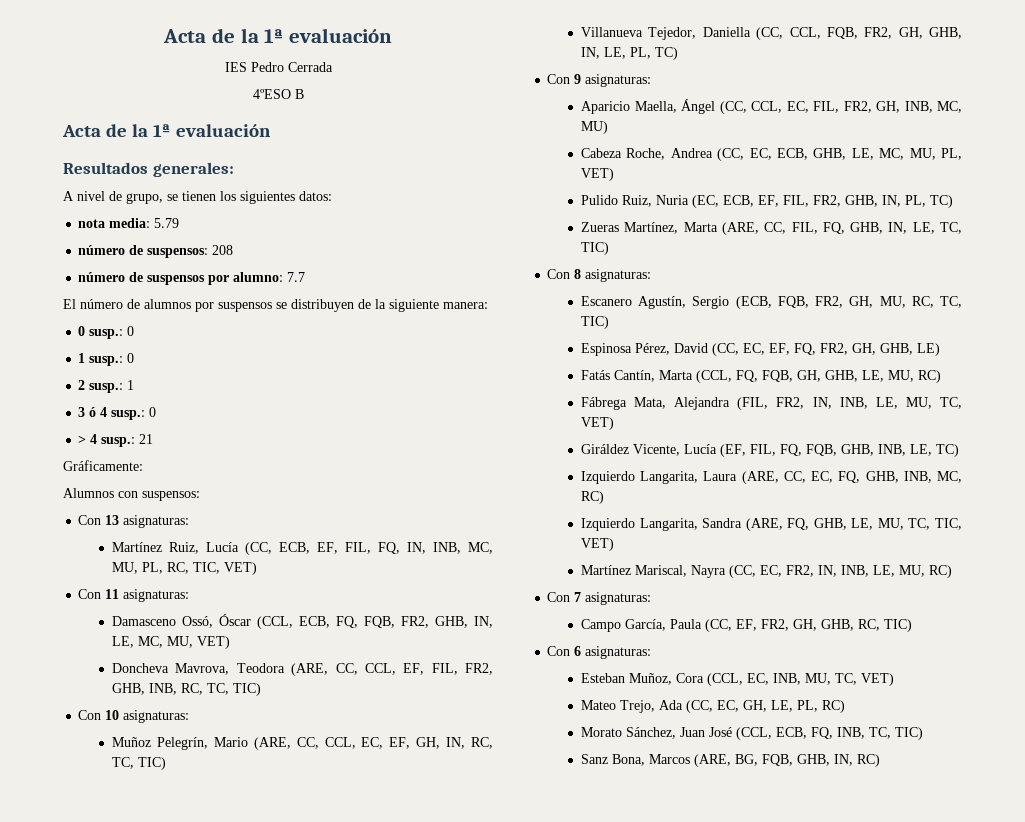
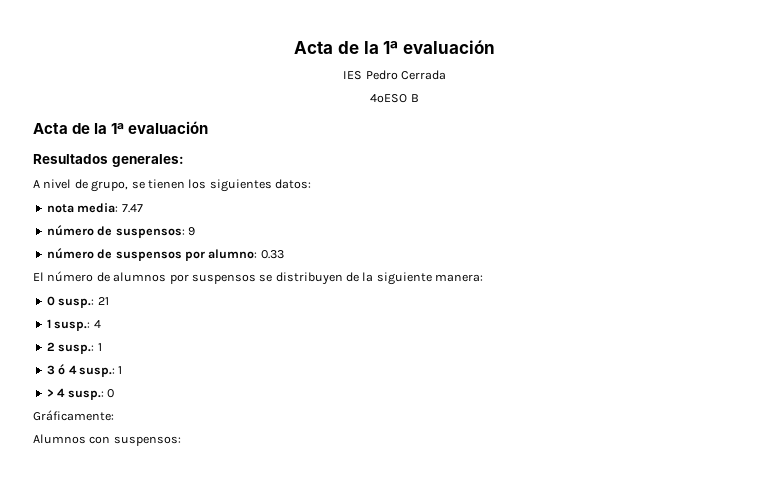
[154,218,180,228] 5.79 -> [121,204,143,213] 7.47
[212,245,234,255] 208 -> [187,227,195,236] 9
[287,272,306,282] 7.7 -> [260,250,284,259] 0.33
[127,326,135,336] 0 -> [97,297,109,305] 21
[127,353,135,363] 0 -> [93,320,101,328] 4
[149,407,157,417] 0 -> [118,366,123,374] 1
[139,434,154,444] 21 -> [106,389,114,398] 0
[78,515,190,528] [112,542,493,555] [112,562,258,575] [78,589,190,602] [112,614,493,629] [112,636,231,649] [112,663,494,676] [112,683,262,696] [78,710,190,723] [112,737,494,750] [112,757,167,770] [581,27,962,40] [581,47,679,60] [547,74,652,87] [581,99,962,114] [581,121,609,134] [581,148,963,161] [581,168,615,181] [581,195,954,208] [581,222,962,235] [581,242,610,255] [547,269,652,282] [581,296,962,309] [581,316,610,329] [581,343,941,356] [581,370,942,383] [581,397,963,410] [581,417,615,430] [581,444,960,457] [581,471,962,484] [581,491,605,504] [581,518,962,531] [581,538,615,551] [581,565,953,578] [547,592,652,605] [581,619,913,632] [547,646,652,659] [581,673,895,686] [581,700,846,713] [581,727,924,740] [581,754,881,767] // Con 13 asignaturas: // Martínez Ruiz, Lucía (CC, ECB, EF, FIL, FQ, IN, INB, MC, MU, PL, RC, TIC, VET) // Con 11 asignaturas: // Damasceno Ossó, Óscar (CCL, ECB, FQ, FQB, FR2, GHB, IN, LE, MC, MU, VET) // Doncheva Mavrova, Teodora (ARE, CC, CCL, EF, FIL, FR2, GHB, INB, RC, TC, TIC) // Con 10 asignaturas: // Muñoz Pelegrín, Mario (ARE, CC, CCL, EC, EF, GH, IN, RC, TC, TIC) // Villanueva Tejedor, Daniella (CC, CCL, FQB, FR2, GH, GHB, IN, LE, PL, TC) // Con 9 asignaturas: // Aparicio Maella, Ángel (CC, CCL, EC, FIL, FR2, GH, INB, MC, MU) // Cabeza Roche, Andrea (CC, EC, ECB, GHB, LE, MC, MU, PL, VET) // Pulido Ruiz, Nuria (EC, ECB, EF, FIL, FR2, GHB, IN, PL, TC) // Zueras Martínez, Marta (ARE, CC, FIL, FQ, GHB, IN, LE, TC, TIC) // Con 8 asignaturas: // Escanero Agustín, Sergio (ECB, FQB, FR2, GH, MU, RC, TC, TIC) // Espinosa Pérez, David (CC, EC, EF, FQ, FR2, GH, GHB, LE) // Fatás Cantín, Marta (CCL, FQ, FQB, GH, GHB, LE, MU, RC) // Fábrega Mata, Alejandra (FIL, FR2, IN, INB, LE, MU, TC, VET) // Giráldez Vicente, Lucía (EF, FIL, FQ, FQB, GHB, INB, LE, TC) // Izquierdo Langarita, Laura (ARE, CC, EC, FQ, GHB, INB, MC, RC) // Izquierdo Langarita, Sandra (ARE, FQ, GHB, LE, MU, TC, TIC, VET) // Martínez Mariscal, Nayra (CC, EC, FR2, IN, INB, LE, MU, RC) // Con 7 asignaturas: // Campo García, Paula (CC, EF, FR2, GH, GHB, RC, TIC) // Con 6 asignaturas: // Esteban Muñoz, Cora (CCL, EC, INB, MU, TC, VET) // Mateo Trejo, Ada (CC, EC, GH, LE, PL, RC) // Morato Sánchez, Juan José (CCL, ECB, FQ, INB, TC, TIC) // Sanz Bona, Marcos (ARE, BG, FQB, GHB, IN, RC) -> (181, 441) none

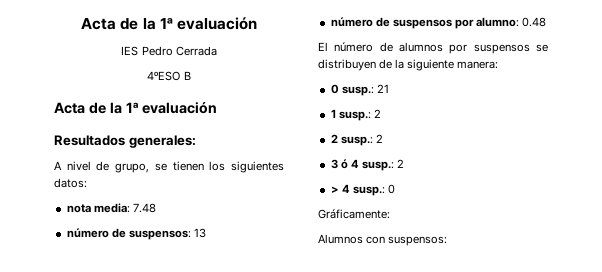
[121,204,143,213] 7.47 -> [132,203,156,213] 7.48
[187,227,195,236] 9 -> [193,228,206,238] 13
[260,250,284,259] 0.33 -> [522,17,547,27] 0.48
[93,320,101,328] 4 -> [373,109,381,118] 2
[97,343,102,351] 1 -> [375,134,383,143] 2
[118,366,123,374] 1 -> [397,159,405,168] 2

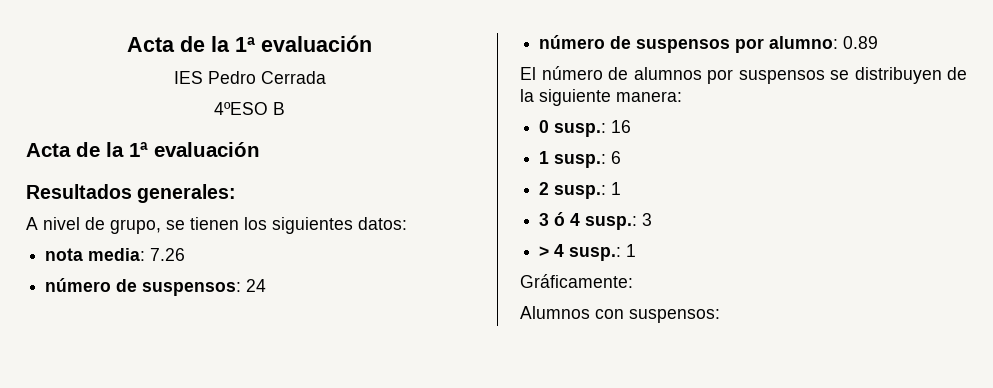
[132,203,156,213] 7.48 -> [150,248,186,261] 7.26
[193,228,206,238] 13 -> [246,279,267,292] 24
[522,17,547,27] 0.48 -> [843,36,879,49] 0.89
[376,84,389,93] 21 -> [611,120,632,133] 16
[373,109,381,118] 2 -> [611,151,622,164] 6
[375,134,383,143] 2 -> [611,182,622,195] 1
[397,159,405,168] 2 -> [642,213,653,226] 3
[387,184,395,194] 0 -> [626,244,637,257] 1

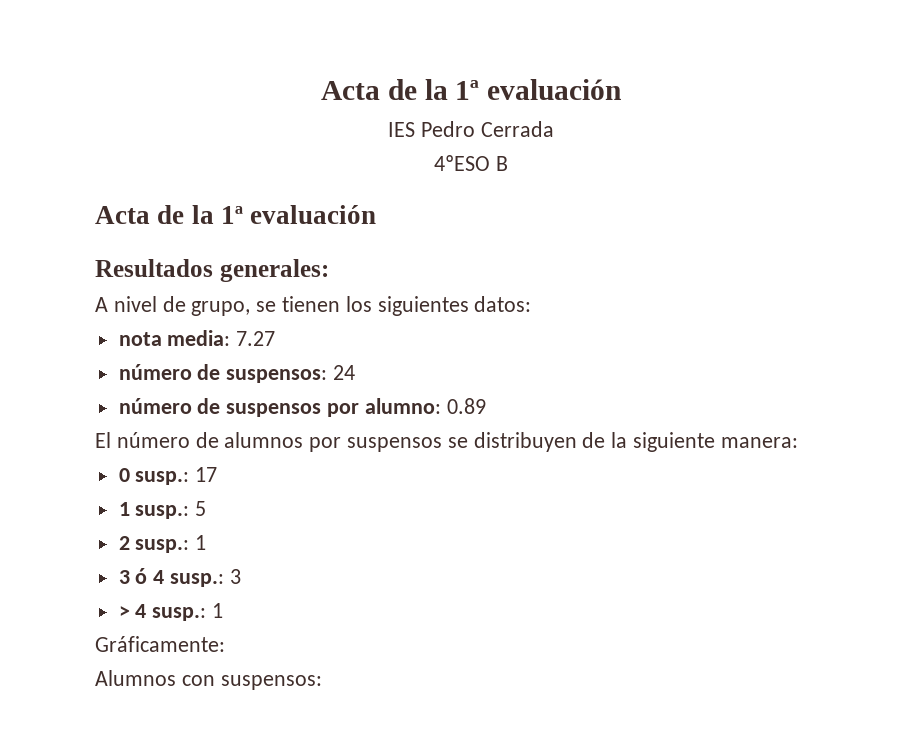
[150,248,186,261] 7.26 -> [236,331,276,346] 7.27
[611,120,632,133] 16 -> [195,467,218,482] 17
[611,151,622,164] 6 -> [195,501,207,516] 5

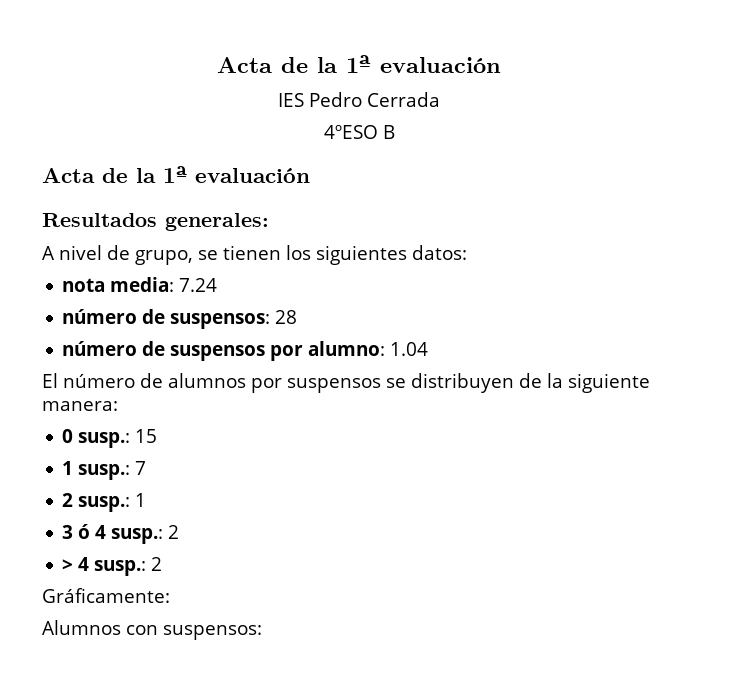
[236,331,276,346] 7.27 -> [179,278,218,292] 7.24
[333,365,356,380] 24 -> [275,310,298,324] 28
[446,398,486,414] 0.89 -> [390,342,429,356] 1.04
[195,467,218,482] 17 -> [135,429,158,443] 15
[195,501,207,516] 5 -> [135,461,147,475] 7
[229,569,241,584] 3 -> [168,525,180,539] 2
[212,603,224,618] 1 -> [151,557,163,571] 2

